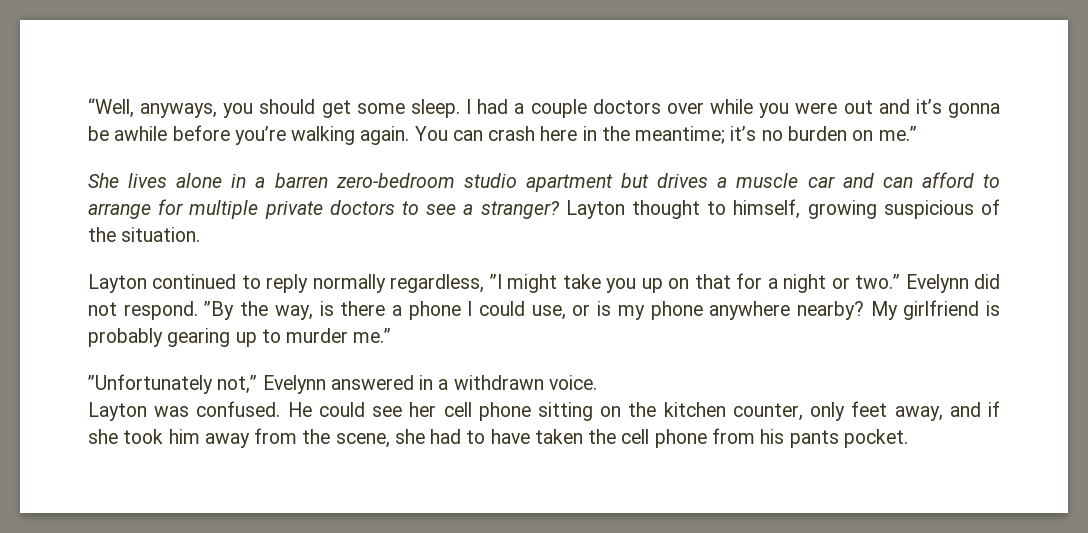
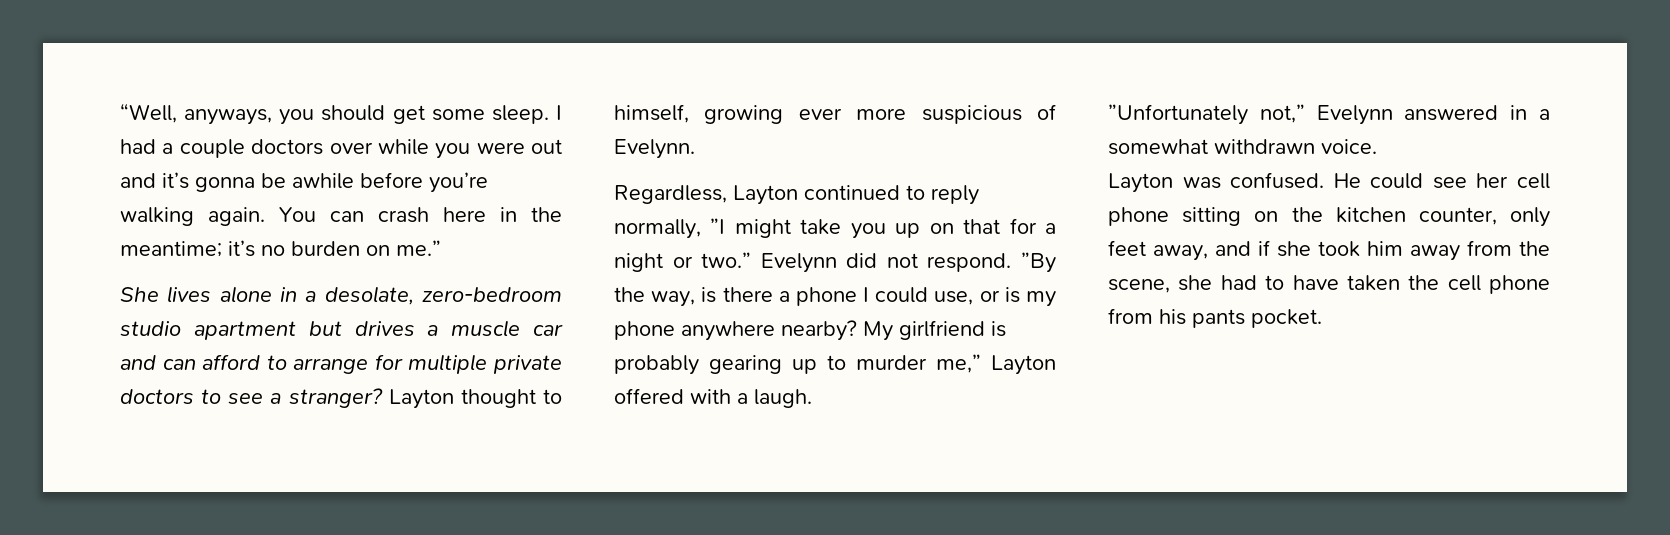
[274,173,328,188] barren -> [324,286,414,305] desolate,
[883,199,1001,219] [88,227,201,242] suspicious of the situation. // -> [798,104,1056,124] [614,139,695,159] [614,185,727,204] ever more suspicious of Evelynn. // Regardless,
[312,274,485,293] normally regardless, -> [614,219,701,239] normally,
[353,328,392,343] me.” -> [936,354,1056,375] [614,388,812,408] me,” Layton offered with a laugh.
(449, 384) none -> [1108,139,1208,155] somewhat

